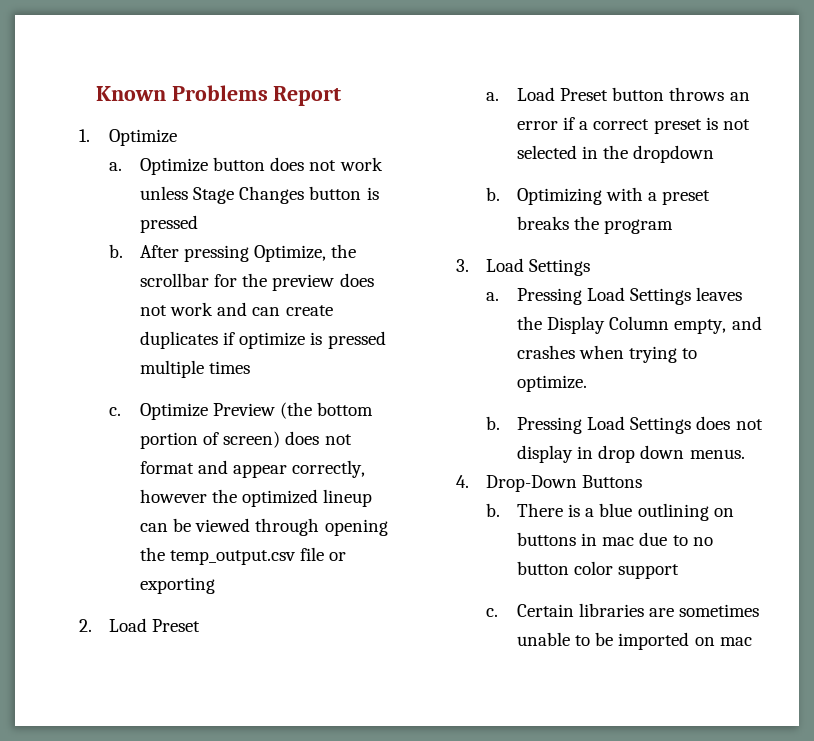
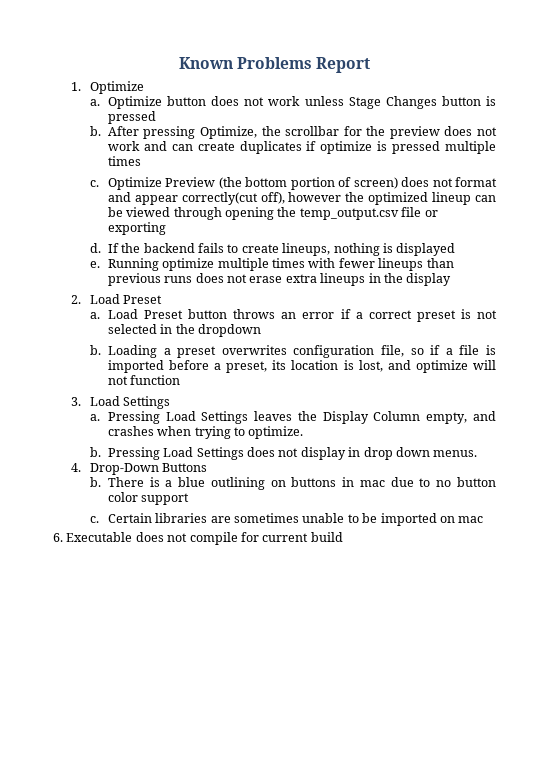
[292,460,366,478] correctly, -> [181,192,285,205] correctly(cut off),
(215, 585) none -> [89,243,456,256] [89,258,454,271] [107,273,452,286] // d. If the backend fails to create lineups, nothing is displayed // e. Running optimize multiple times with fewer lineups than previous runs does not erase extra lineups in the display
[516,187,711,205] [516,216,674,234] Optimizing with a preset breaks the program -> [107,345,496,358] [107,360,496,373] [107,375,181,385] Loading a preset overwrites configuration file, so if a file is imported before a preset, its location is lost, and optimize will not function
(752, 641) none -> [53,532,343,545] // 6. Executable does not compile for current build

